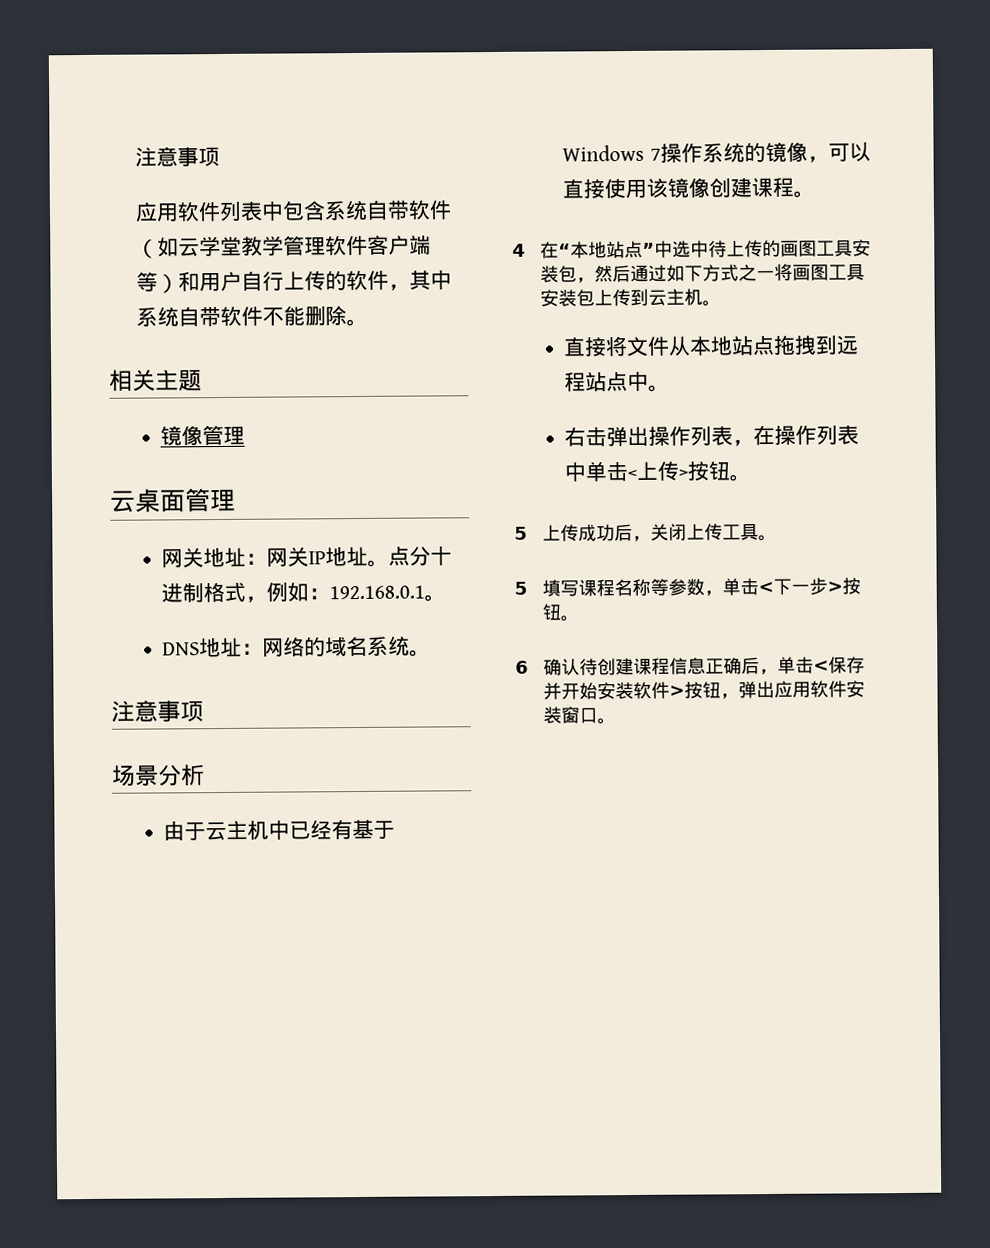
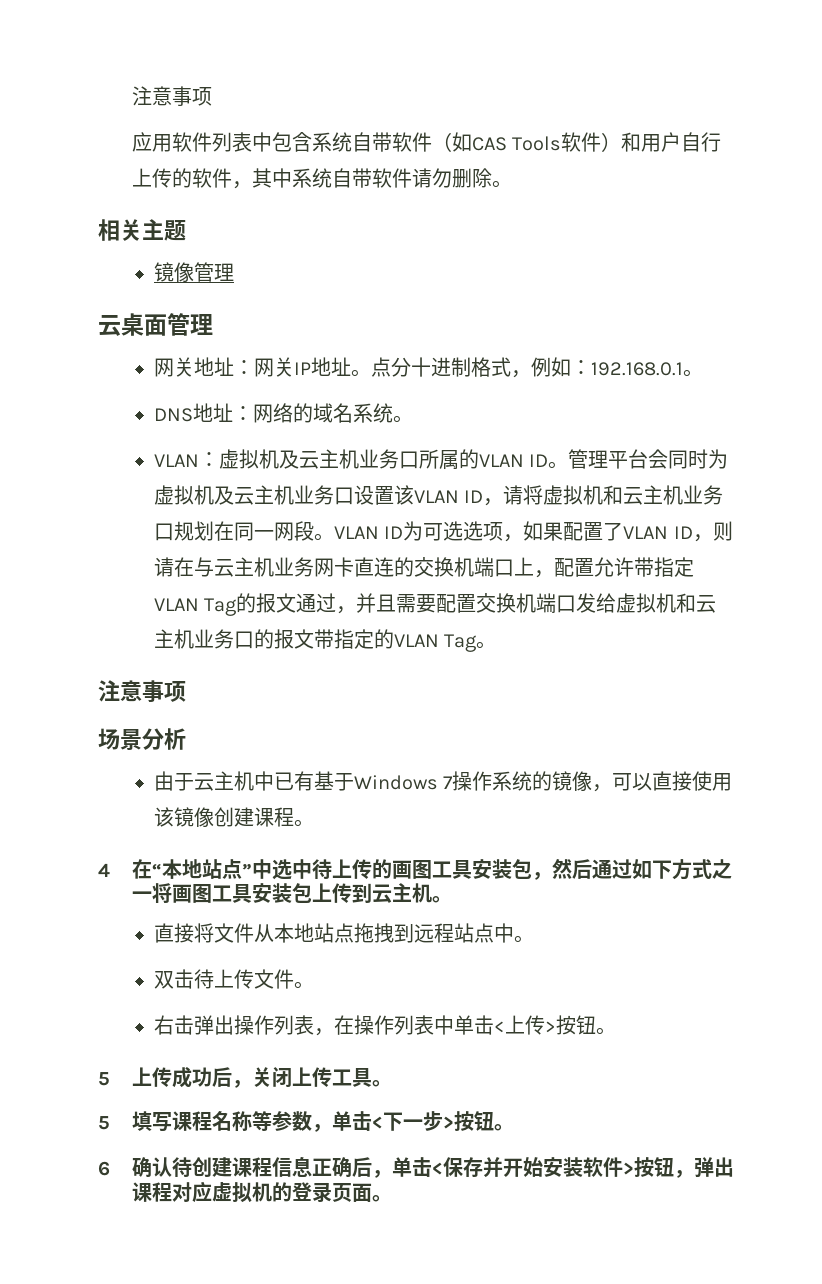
[178,234,432,257] [136,271,159,292] 云学堂教学管理软件客户端等 -> [471,132,602,152] CAS Tools软件
[262,305,306,326] 不能 -> [411,168,452,188] 请勿
(432, 653) none -> [153,449,729,470] [153,485,724,506] [153,521,733,542] [153,557,694,578] [153,593,717,616] [153,629,497,652] // VLAN：虚拟机及云主机业务口所属的VLAN ID。管理平台会同时为虚拟机及云主机业务口设置该VLAN ID，请将虚拟机和云主机业务口规划在同一网段。VLAN ID为可选选项，如果配置了VLAN ID，则请在与云主机业务网卡直连的交换机端口上，配置允许带指定VLAN Tag的报文通过，并且需要配置交换机端口发给虚拟机和云主机业务口的报文带指定的VLAN Tag。
[310,820,333,840] 经 -> (294, 781) none
(671, 388) none -> [153,969,314,989] // 双击待上传文件。
[774,680,866,698] [543,706,599,724] 应用软件安装窗口 -> [131,1181,372,1203] 课程对应虚拟机的登录页面

